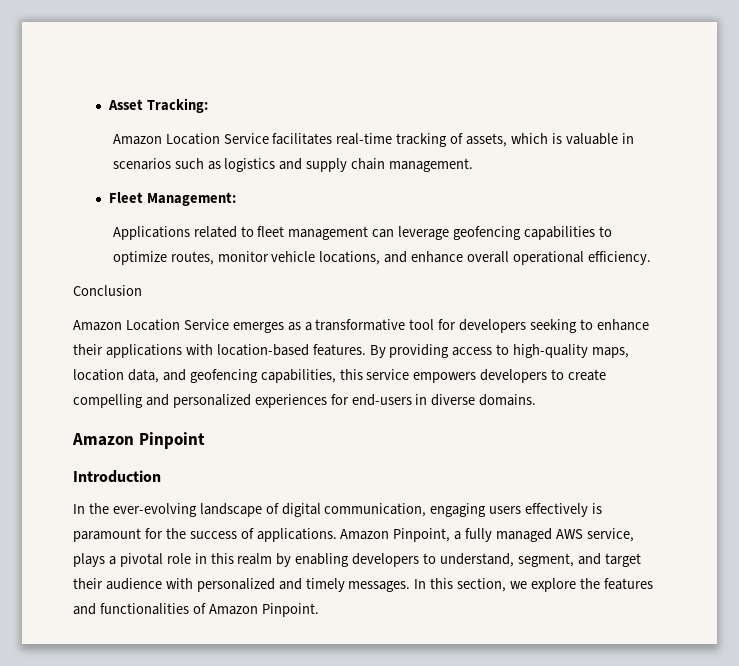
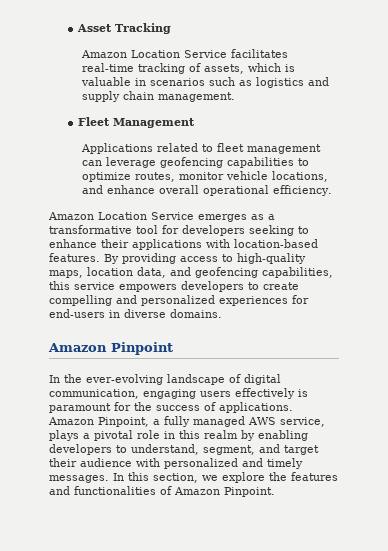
[146,98,208,113] Tracking: -> [114,23,171,34] Tracking
[146,192,236,206] Management: -> [112,118,195,128] Management
[73,285,142,296] // Conclusion -> (333, 190) none
[73,470,161,483] // Introduction -> (173, 348) none

